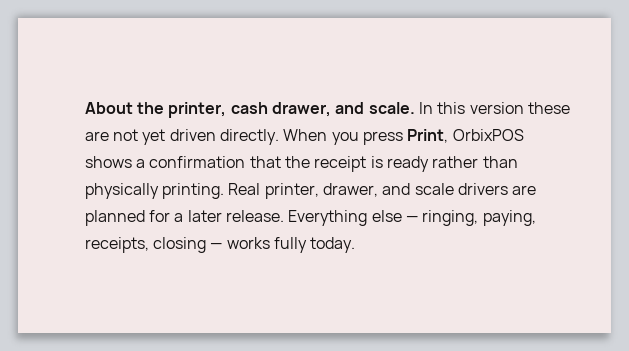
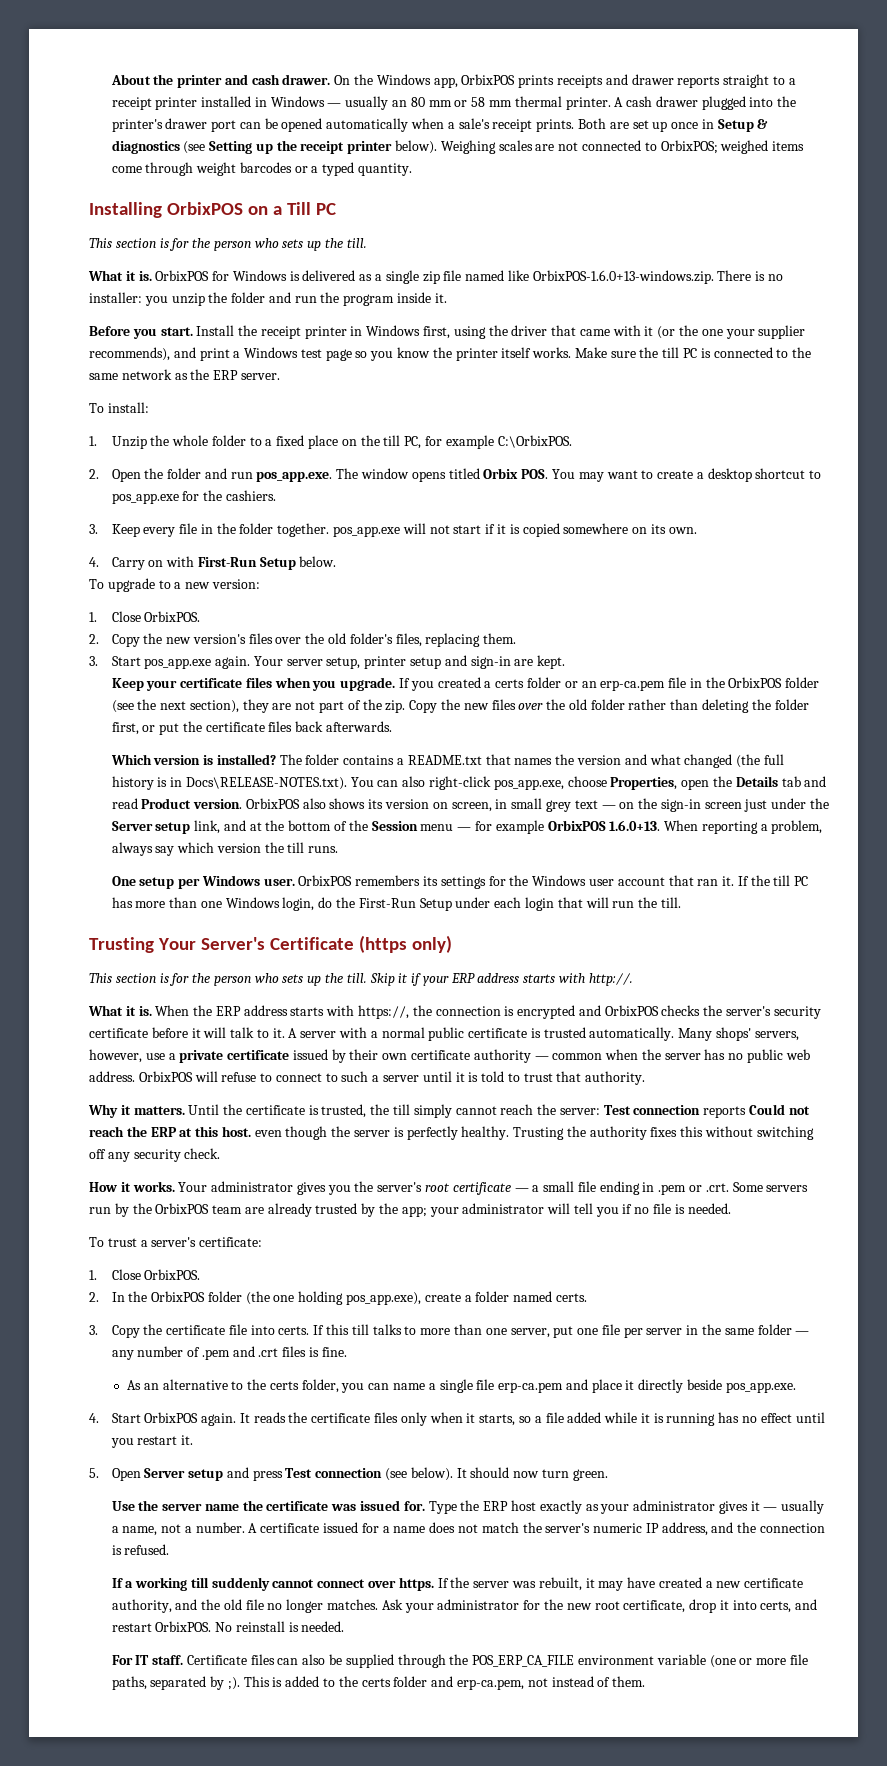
[168,102,570,118] [84,129,524,145] [84,156,518,172] [84,183,537,199] [84,210,536,226] [84,237,356,253] printer, cash drawer, and scale. In this version these are not yet driven directly. When you press Print, OrbixPOS shows a confirmation that the receipt is ready rather than physically printing. Real printer, drawer, and scale drivers are planned for a later release. Everything else — ringing, paying, receipts, closing — works fully today. -> [177,74,796,88] [111,96,797,110] [111,118,769,132] [111,140,805,154] [111,162,413,176] [89,202,336,218] [89,238,367,251] [88,270,784,284] [89,292,447,306] [89,325,806,339] [89,347,812,361] [89,369,280,380] [89,402,149,413] [89,435,572,449] [89,468,822,482] [111,490,276,504] [89,523,697,537] [89,556,337,570] [89,578,260,592] [89,611,201,622] [89,633,517,647] [89,655,566,669] [111,677,820,691] [111,699,809,713] [111,721,393,735] [110,754,784,768] [111,776,827,790] [111,798,829,812] [111,820,823,834] [111,842,339,856] [111,875,809,889] [111,897,681,911] [89,935,452,953] [89,973,633,986] [88,1005,821,1019] [89,1027,799,1041] [89,1049,810,1063] [89,1071,646,1085] [88,1104,810,1118] [89,1126,814,1140] [89,1148,221,1162] [89,1181,809,1195] [89,1203,731,1217] [89,1237,263,1247] [89,1269,201,1280] [89,1291,587,1305] [89,1324,810,1338] [111,1346,347,1360] [126,1379,796,1393] [89,1412,825,1426] [110,1435,194,1448] [89,1467,608,1481] [111,1500,825,1514] [111,1522,825,1536] [111,1544,170,1555] [111,1577,804,1591] [111,1599,818,1613] [111,1621,345,1632] [111,1654,808,1668] [111,1676,646,1690] printer and cash drawer. On the Windows app, OrbixPOS prints receipts and drawer reports straight to a receipt printer installed in Windows — usually an 80 mm or 58 mm thermal printer. A cash drawer plugged into the printer's drawer port can be opened automatically when a sale's receipt prints. Both are set up once in Setup & diagnostics (see Setting up the receipt printer below). Weighing scales are not connected to OrbixPOS; weighed items come through weight barcodes or a typed quantity. // Installing OrbixPOS on a Till PC // This section is for the person who sets up the till. // What it is. OrbixPOS for Windows is delivered as a single zip file named like OrbixPOS-1.6.0+13-windows.zip. There is no installer: you unzip the folder and run the program inside it. // Before you start. Install the receipt printer in Windows first, using the driver that came with it (or the one your supplier recommends), and print a Windows test page so you know the printer itself works. Make sure the till PC is connected to the same network as the ERP server. // To install: // 1. Unzip the whole folder to a fixed place on the till PC, for example C:\OrbixPOS. // 2. Open the folder and run pos_app.exe. The window opens titled Orbix POS. You may want to create a desktop shortcut to pos_app.exe for the cashiers. // 3. Keep every file in the folder together. pos_app.exe will not start if it is copied somewhere on its own. // 4. Carry on with First-Run Setup below. // To upgrade to a new version: // 1. Close OrbixPOS. // 2. Copy the new version's files over the old folder's files, replacing them. // 3. Start pos_app.exe again. Your server setup, printer setup and sign-in are kept. // Keep your certificate files when you upgrade. If you created a certs folder or an erp-ca.pem file in the OrbixPOS folder (see the next section), they are not part of the zip. Copy the new files over the old folder rather than deleting the folder first, or put the certificate files back afterwards. // Which version is installed? The folder contains a README.txt that names the version and what changed (the full history is in Docs\RELEASE-NOTES.txt). You can also right-click pos_app.exe, choose Properties, open the Details tab and read Product version. OrbixPOS also shows its version on screen, in small grey text — on the sign-in screen just under the Server setup link, and at the bottom of the Session menu — for example OrbixPOS 1.6.0+13. When reporting a problem, always say which version the till runs. // One setup per Windows user. OrbixPOS remembers its settings for the Windows user account that ran it. If the till PC has more than one Windows login, do the First-Run Setup under each login that will run the till. // Trusting Your Server's Certificate (https only) // This section is for the person who sets up the till. Skip it if your ERP address starts with http://. // What it is. When the ERP address starts with https://, the connection is encrypted and OrbixPOS checks the server's security certificate before it will talk to it. A server with a normal public certificate is trusted automatically. Many shops' servers, however, use a private certificate issued by their own certificate authority — common when the server has no public web address. OrbixPOS will refuse to connect to such a server until it is told to trust that authority. // Why it matters. Until the certificate is trusted, the till simply cannot reach the server: Test connection reports Could not reach the ERP at this host. even though the server is perfectly healthy. Trusting the authority fixes this without switching off any security check. // How it works. Your administrator gives you the server's root certificate — a small file ending in .pem or .crt. Some servers run by the OrbixPOS team are already trusted by the app; your administrator will tell you if no file is needed. // To trust a server's certificate: // 1. Close OrbixPOS. // 2. In the OrbixPOS folder (the one holding pos_app.exe), create a folder named certs. // 3. Copy the certificate file into certs. If this till talks to more than one server, put one file per server in the same folder — any number of .pem and .crt files is fine. // As an alternative to the certs folder, you can name a single file erp-ca.pem and place it directly beside pos_app.exe. // 4. Start OrbixPOS again. It reads the certificate files only when it starts, so a file added while it is running has no effect until you restart it. // 5. Open Server setup and press Test connection (see below). It should now turn green. // Use the server name the certificate was issued for. Type the ERP host exactly as your administrator gives it — usually a name, not a number. A certificate issued for a name does not match the server's numeric IP address, and the connection is refused. // If a working till suddenly cannot connect over https. If the server was rebuilt, it may have created a new certificate authority, and the old file no longer matches. Ask your administrator for the new root certificate, drop it into certs, and restart OrbixPOS. No reinstall is needed. // For IT staff. Certificate files can also be supplied through the POS_ERP_CA_FILE environment variable (one or more file paths, separated by ;). This is added to the certs folder and erp-ca.pem, not instead of them.

